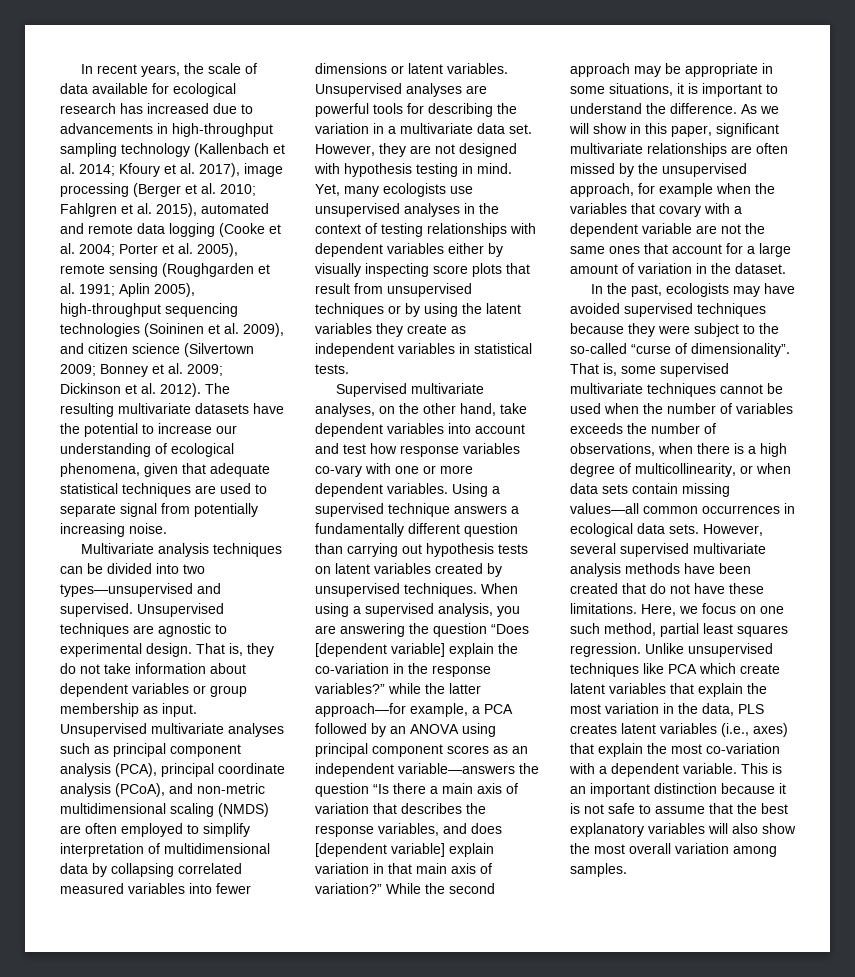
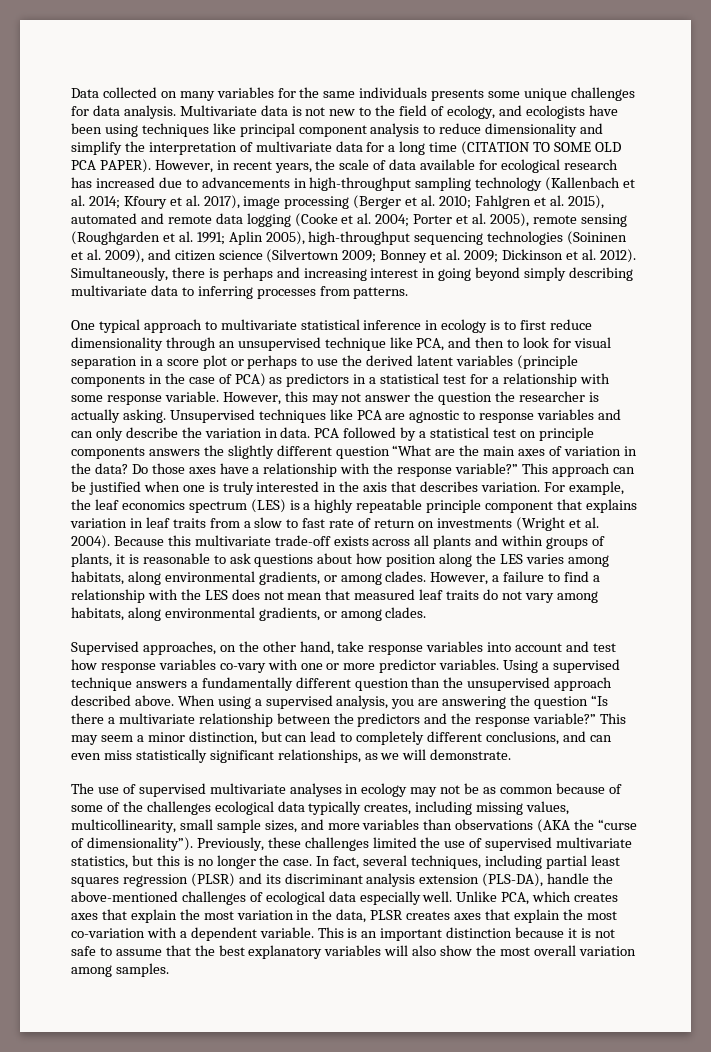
[80,64,93,74] In -> [71,87,635,101] [71,105,618,119] [71,123,604,137] [71,141,621,155] [71,159,230,173] Data collected on many variables for the same individuals presents some unique challenges for data analysis. Multivariate data is not new to the field of ecology, and ecologists have been using techniques like principal component analysis to reduce dimensionality and simplify the interpretation of multivariate data for a long time (CITATION TO SOME OLD PCA PAPER). However, in
[205,383,230,394] [60,403,284,417] [60,423,237,437] [60,443,234,457] [60,463,270,477] [60,483,267,497] [60,503,258,517] [60,523,167,537] [80,543,282,557] [60,563,205,574] [60,583,221,597] [60,603,224,617] [60,623,227,637] [60,643,274,657] [60,663,246,674] [60,683,247,697] [60,703,197,717] [60,723,284,737] [60,743,241,757] [60,763,285,777] [60,783,265,797] [60,803,269,817] [60,823,250,837] [60,843,270,857] [60,863,242,877] [60,883,251,894] [315,63,508,74] [315,83,487,97] [315,103,517,117] [315,123,532,134] [315,143,517,157] [314,163,512,177] [315,183,473,197] [315,203,499,217] [315,223,536,237] [315,243,503,257] [315,263,530,277] [315,283,472,297] [315,303,521,317] [315,323,466,337] [315,343,532,357] [315,364,349,374] The resulting multivariate datasets have the potential to increase our understanding of ecological phenomena, given that adequate statistical techniques are used to separate signal from potentially increasing noise. // Multivariate analysis techniques can be divided into two types—unsupervised and supervised. Unsupervised techniques are agnostic to experimental design. That is, they do not take information about dependent variables or group membership as input. Unsupervised multivariate analyses such as principal component analysis (PCA), principal coordinate analysis (PCoA), and non-metric multidimensional scaling (NMDS) are often employed to simplify interpretation of multidimensional data by collapsing correlated measured variables into fewer dimensions or latent variables. Unsupervised analyses are powerful tools for describing the variation in a multivariate data set. However, they are not designed with hypothesis testing in mind. Yet, many ecologists use unsupervised analyses in the context of testing relationships with dependent variables either by visually inspecting score plots that result from unsupervised techniques or by using the latent variables they create as independent variables in statistical tests. -> [71,267,634,281] [71,285,409,299] [71,319,592,333] [71,337,611,351] [71,355,578,369] [71,373,610,387] [71,391,599,405] [71,409,622,423] [71,427,594,441] [71,445,637,459] [71,463,635,477] [71,481,624,495] [71,499,637,513] [70,517,599,531] [71,535,605,549] [71,553,609,567] [71,571,600,585] [71,589,598,603] [71,607,427,621] Simultaneously, there is perhaps and increasing interest in going beyond simply describing multivariate data to inferring processes from patterns. // One typical approach to multivariate statistical inference in ecology is to first reduce dimensionality through an unsupervised technique like PCA, and then to look for visual separation in a score plot or perhaps to use the derived latent variables (principle components in the case of PCA) as predictors in a statistical test for a relationship with some response variable. However, this may not answer the question the researcher is actually asking. Unsupervised techniques like PCA are agnostic to response variables and can only describe the variation in data. PCA followed by a statistical test on principle components answers the slightly different question “What are the main axes of variation in the data? Do those axes have a relationship with the response variable?” This approach can be justified when one is truly interested in the axis that describes variation. For example, the leaf economics spectrum (LES) is a highly repeatable principle component that explains variation in leaf traits from a slow to fast rate of return on investments (Wright et al. 2004). Because this multivariate trade-off exists across all plants and within groups of plants, it is reasonable to ask questions about how position along the LES varies among habitats, along environmental gradients, or among clades. However, a failure to find a relationship with the LES does not mean that measured leaf traits do not vary among habitats, along environmental gradients, or among clades.
[410,383,484,394] [315,403,375,417] multivariate analyses, -> [142,641,216,655] approaches,
[315,423,383,437] dependent -> [368,645,424,655] response
[315,483,383,497] dependent -> [379,659,437,673] predictor
[347,543,528,557] [315,563,502,577] [315,583,477,597] carrying out hypothesis tests on latent variables created by unsupervised techniques. -> [443,677,613,691] [71,695,174,706] the unsupervised approach described above.
[491,624,529,634] [315,643,518,657] [315,663,491,677] [315,683,481,694] [315,703,513,717] [315,723,496,737] [315,743,528,757] [315,763,539,777] [315,783,518,797] [315,803,486,814] [315,823,502,837] [315,843,494,857] [315,863,492,874] [315,883,495,894] [570,63,773,77] [570,83,778,97] [570,103,779,114] [569,123,779,137] [570,143,788,157] [570,163,747,177] [570,183,775,197] [570,203,742,217] [570,223,765,237] [570,243,791,257] [570,263,786,274] [590,283,795,297] [570,303,766,317] [570,323,779,337] [570,343,790,357] [570,363,729,377] [570,383,783,397] [570,403,793,414] [570,423,716,434] [570,443,787,457] [570,463,791,477] [570,483,730,497] [570,503,795,514] [570,523,763,537] [570,543,766,557] [570,563,751,577] [570,583,764,594] [570,603,784,616] [570,623,788,637] [570,643,773,657] [570,663,780,677] [570,683,666,694] “Does [dependent variable] explain the co-variation in the response variables?” while the latter approach—for example, a PCA followed by an ANOVA using principal component scores as an independent variable—answers the question “Is there a main axis of variation that describes the response variables, and does [dependent variable] explain variation in that main axis of variation?” While the second approach may be appropriate in some situations, it is important to understand the difference. As we will show in this paper, significant multivariate relationships are often missed by the unsupervised approach, for example when the variables that covary with a dependent variable are not the same ones that account for a large amount of variation in the dataset. // In the past, ecologists may have avoided supervised techniques because they were subject to the so-called “curse of dimensionality”. That is, some supervised multivariate techniques cannot be used when the number of variables exceeds the number of observations, when there is a high degree of multicollinearity, or when data sets contain missing values—all common occurrences in ecological data sets. However, several supervised multivariate analysis methods have been created that do not have these limitations. Here, we focus on one such method, partial least squares regression. Unlike unsupervised techniques like PCA which create latent variables -> [590,695,608,706] [71,713,627,727] [71,731,612,745] [71,749,512,763] [71,783,622,797] [71,801,570,815] [71,819,638,833] [71,837,633,851] [71,855,620,869] [71,873,614,887] [71,891,619,905] [71,913,98,920] “Is there a multivariate relationship between the predictors and the response variable?” This may seem a minor distinction, but can lead to completely different conclusions, and can even miss statistically significant relationships, as we will demonstrate. // The use of supervised multivariate analyses in ecology may not be as common because of some of the challenges ecological data typically creates, including missing values, multicollinearity, small sample sizes, and more variables than observations (AKA the “curse of dimensionality”). Previously, these challenges limited the use of supervised multivariate statistics, but this is no longer the case. In fact, several techniques, including partial least squares regression (PLSR) and its discriminant analysis extension (PLS-DA), handle the above-mentioned challenges of ecological data especially well. Unlike PCA, which creates axes
[738,704,764,714] [570,723,788,737] PLS creates latent variables (i.e., axes) -> [370,910,482,920] PLSR creates axes

